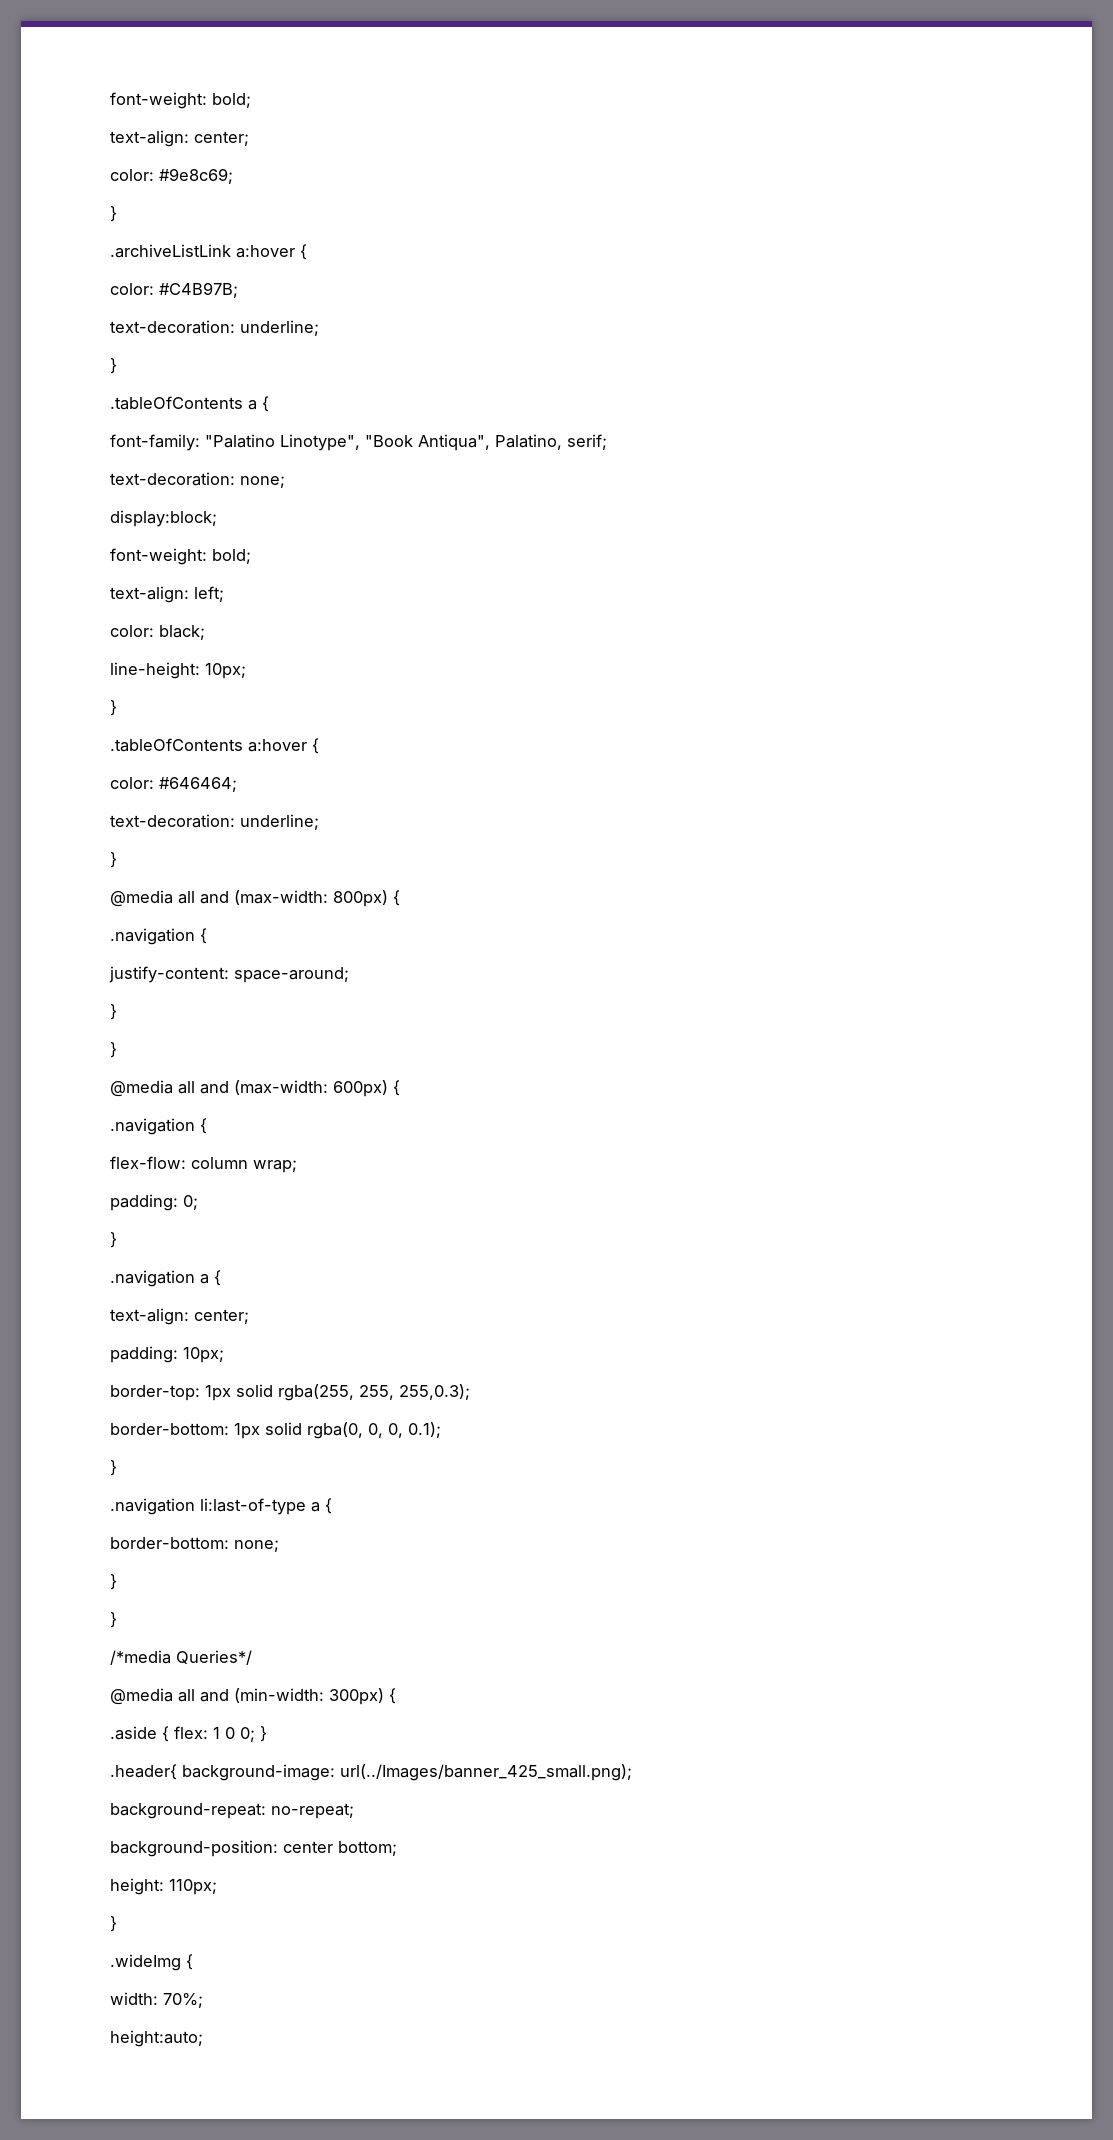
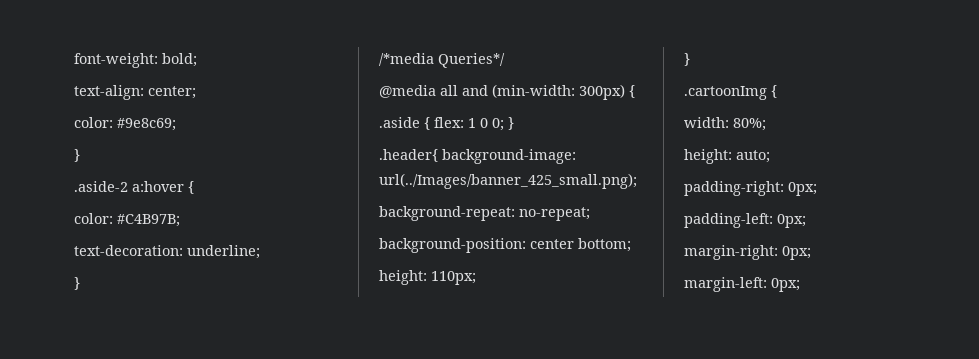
[110,244,231,258] .archiveListLink -> [74,181,128,192] .aside-2
[110,396,269,412] [110,434,607,451] [110,472,285,488] [110,510,217,527] [110,548,251,565] [110,586,224,603] [110,625,205,640] [110,662,246,679] [110,700,117,716] [110,738,319,754] [110,777,237,792] [110,814,319,830] [110,852,117,868] [110,890,400,907] [110,928,207,945] [109,966,349,983] [110,1004,117,1020] [110,1042,117,1058] [110,1080,400,1097] [110,1118,207,1135] [110,1156,297,1173] [110,1194,198,1211] [110,1232,117,1248] [110,1270,221,1287] [110,1308,249,1325] [110,1346,224,1363] [110,1384,470,1401] [110,1422,441,1439] [110,1460,117,1476] [110,1498,332,1515] [110,1537,279,1552] [110,1574,117,1590] [110,1612,117,1628] // .tableOfContents a { // font-family: "Palatino Linotype", "Book Antiqua", Palatino, serif; // text-decoration: none; // display:block; // font-weight: bold; // text-align: left; // color: black; // line-height: 10px; // } // .tableOfContents a:hover { // color: #646464; // text-decoration: underline; // } // @media all and (max-width: 800px) { // .navigation { // justify-content: space-around; // } // } // @media all and (max-width: 600px) { // .navigation { // flex-flow: column wrap; // padding: 0; // } // .navigation a { // text-align: center; // padding: 10px; // border-top: 1px solid rgba(255, 255, 255,0.3); // border-bottom: 1px solid rgba(0, 0, 0, 0.1); // } // .navigation li:last-of-type a { // border-bottom: none; // } // } -> (80, 283) none
[110,1954,181,1971] .wideImg -> [684,86,767,100] .cartoonImg
[163,1993,203,2008] [110,2030,203,2047] 70%; // height:auto; -> [733,118,766,131] [684,149,770,164] [684,181,817,196] [684,213,806,228] [684,245,811,260] [684,277,800,292] 80%; // height: auto; // padding-right: 0px; // padding-left: 0px; // margin-right: 0px; // margin-left: 0px;

